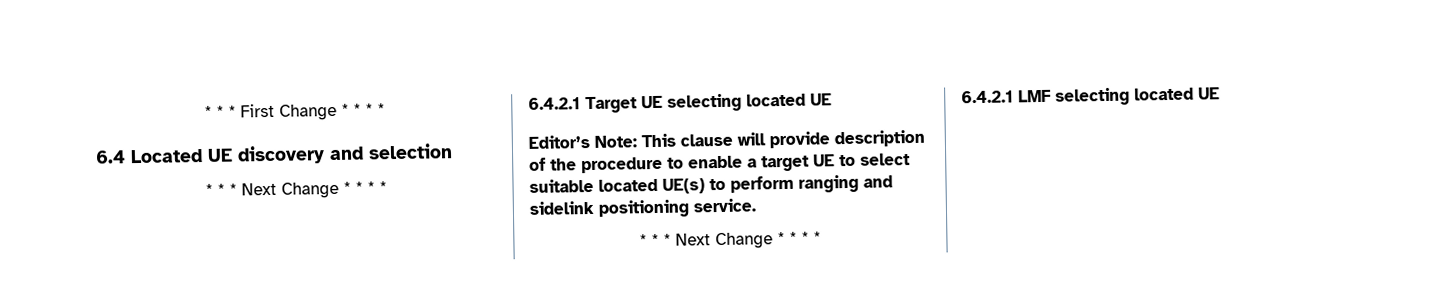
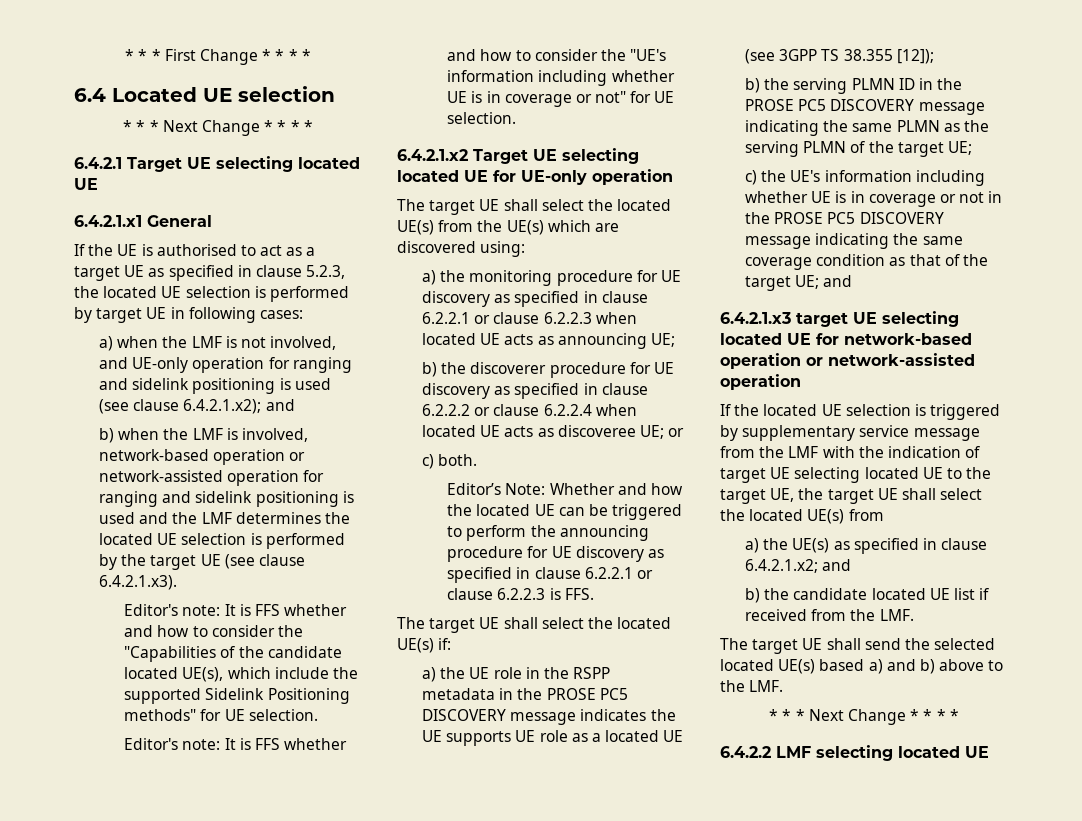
[237,145,364,165] discovery and -> (232, 95) none
[528,129,925,149] [529,153,911,174] [529,174,893,194] [529,198,756,218] [638,231,821,250] [961,90,1014,104] Editor’s Note: This clause will provide description of the procedure to enable a target UE to select suitable located UE(s) to perform ranging and sidelink positioning service. // * * * Next Change * * * * // 6.4.2.1 -> [74,215,212,227] [74,244,316,256] [74,265,346,281] [74,286,349,302] [74,307,303,323] [99,336,337,351] [99,357,352,373] [99,378,331,394] [99,399,295,414] [99,428,309,443] [99,449,306,465] [99,470,325,486] [99,491,354,507] [99,512,351,524] [99,533,345,549] [99,554,306,570] [99,575,178,590] [124,604,348,616] [124,625,303,637] [124,646,342,662] [124,667,358,682] [124,688,350,704] [124,709,318,721] [124,738,348,750] [447,49,667,61] [447,70,675,86] [447,91,675,107] [447,112,517,124] [397,148,639,164] [397,169,673,185] [397,199,672,215] [397,220,619,235] [397,241,526,257] [422,270,682,286] [422,291,648,307] [422,312,637,324] [422,333,676,349] [422,362,675,378] [422,383,648,399] [422,404,637,416] [422,425,685,439] [422,454,478,469] [447,483,683,495] [447,504,683,520] [447,525,649,541] [447,546,664,562] [447,567,653,583] [447,588,594,600] [397,617,672,633] [397,638,452,653] [422,667,611,682] [422,688,628,700] [422,709,676,725] [422,730,684,746] [745,49,934,64] [745,78,963,94] [745,99,985,115] [745,120,990,136] [745,141,973,157] [745,170,985,186] [745,191,1003,207] [745,212,944,224] [745,233,963,249] [745,254,989,270] [745,275,853,291] [720,311,959,327] [720,333,972,345] [720,353,975,369] [720,374,801,390] [720,404,1001,420] [720,425,980,441] [720,446,981,458] [720,467,992,483] [720,488,983,504] [720,509,884,524] [745,538,988,554] [745,559,852,573] [745,588,990,603] [745,609,914,621] [720,638,996,654] [720,659,1004,674] [720,680,784,692] [769,709,959,725] [720,746,771,758] 6.4.2.1.x1 General // If the UE is authorised to act as a target UE as specified in clause 5.2.3, the located UE selection is performed by target UE in following cases: // a) when the LMF is not involved, and UE-only operation for ranging and sidelink positioning is used (see clause 6.4.2.1.x2); and // b) when the LMF is involved, network-based operation or network-assisted operation for ranging and sidelink positioning is used and the LMF determines the located UE selection is performed by the target UE (see clause 6.4.2.1.x3). // Editor's note: It is FFS whether and how to consider the "Capabilities of the candidate located UE(s), which include the supported Sidelink Positioning methods" for UE selection. // Editor's note: It is FFS whether and how to consider the "UE's information including whether UE is in coverage or not" for UE selection. // 6.4.2.1.x2 Target UE selecting located UE for UE-only operation // The target UE shall select the located UE(s) from the UE(s) which are discovered using: // a) the monitoring procedure for UE discovery as specified in clause 6.2.2.1 or clause 6.2.2.3 when located UE acts as announcing UE; // b) the discoverer procedure for UE discovery as specified in clause 6.2.2.2 or clause 6.2.2.4 when located UE acts as discoveree UE; or // c) both. // Editor’s Note: Whether and how the located UE can be triggered to perform the announcing procedure for UE discovery as specified in clause 6.2.2.1 or clause 6.2.2.3 is FFS. // The target UE shall select the located UE(s) if: // a) the UE role in the RSPP metadata in the PROSE PC5 DISCOVERY message indicates the UE supports UE role as a located UE (see 3GPP TS 38.355 [12]); // b) the serving PLMN ID in the PROSE PC5 DISCOVERY message indicating the same PLMN as the serving PLMN of the target UE; // c) the UE's information including whether UE is in coverage or not in the PROSE PC5 DISCOVERY message indicating the same coverage condition as that of the target UE; and // 6.4.2.1.x3 target UE selecting located UE for network-based operation or network-assisted operation // If the located UE selection is triggered by supplementary service message from the LMF with the indication of target UE selecting located UE to the target UE, the target UE shall select the located UE(s) from // a) the UE(s) as specified in clause 6.4.2.1.x2; and // b) the candidate located UE list if received from the LMF. // The target UE shall send the selected located UE(s) based a) and b) above to the LMF. // * * * Next Change * * * * // 6.4.2.2

